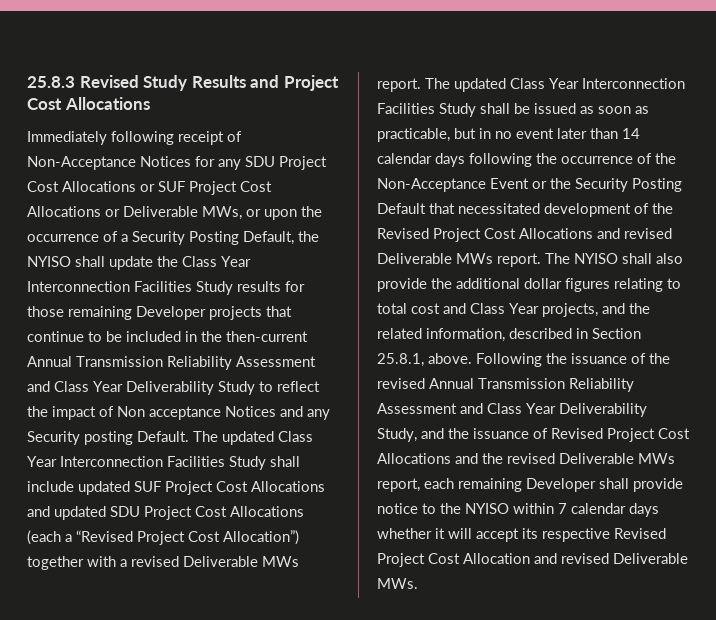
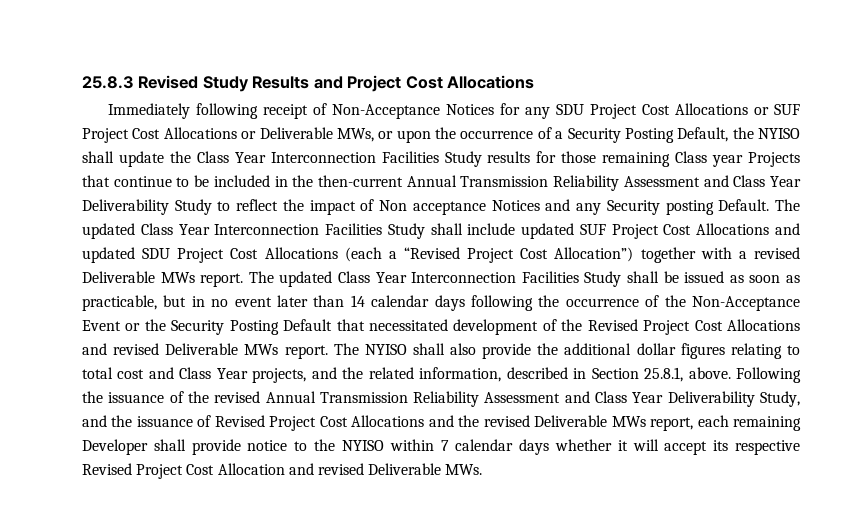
[136,306,262,320] Developer projects -> [675,151,801,167] Class year Projects

